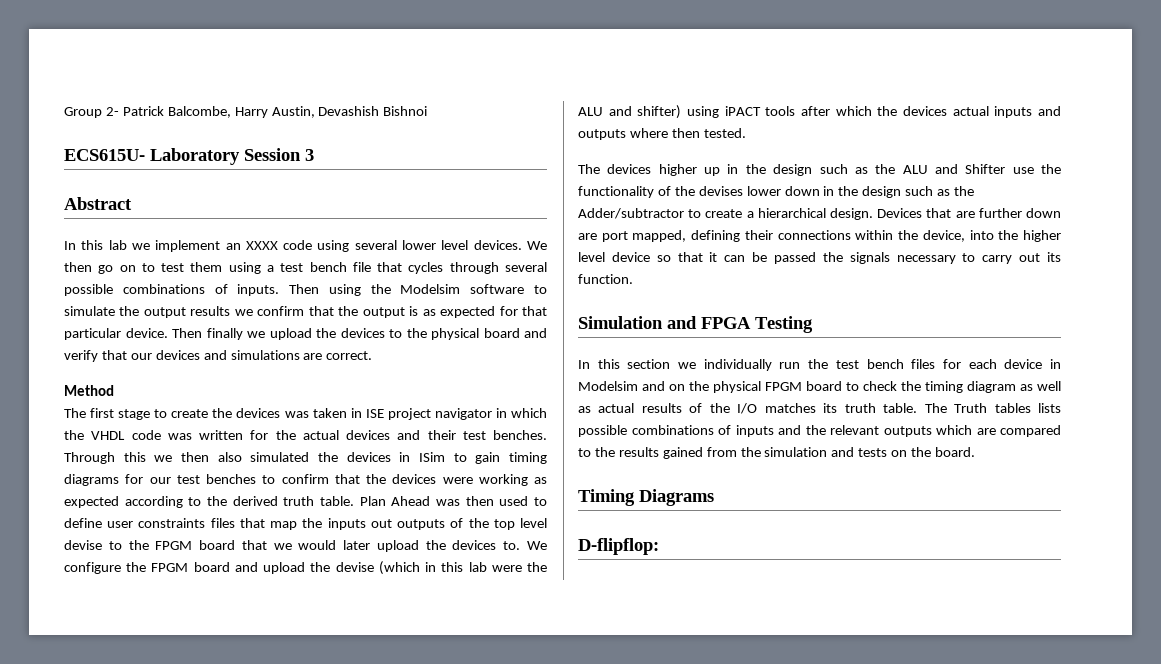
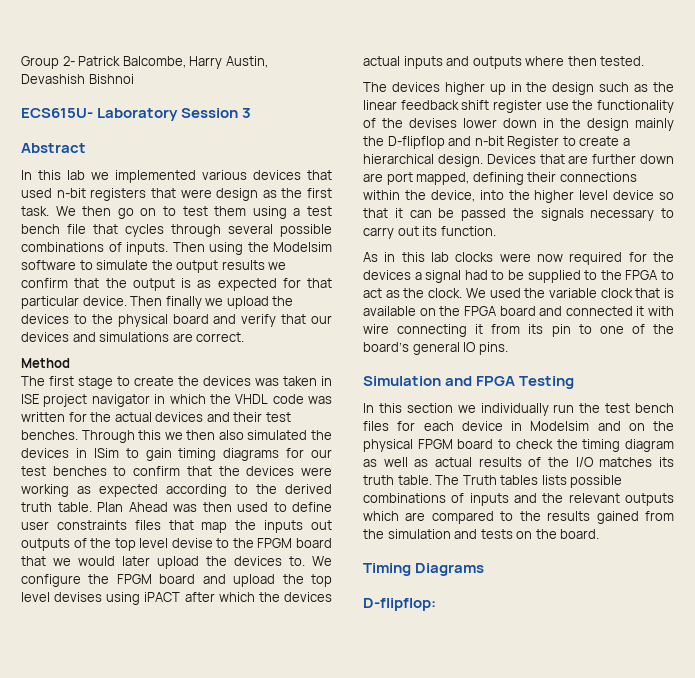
[155,240,522,252] implement an XXXX code using several lower level devices. -> [115,170,332,183] [21,188,332,201] [21,206,49,216] implemented various devices that used n-bit registers that were design as the first task.
[335,561,547,575] [578,105,682,119] devise (which in this lab were the ALU and shifter) -> [311,574,332,587] [21,592,103,602] top level devises
[765,106,796,116] tools -> (181, 597) none
[902,164,1006,174] ALU and Shifter -> [363,100,542,113] linear feedback shift register
[905,186,975,196] [578,208,684,219] such as the Adder/subtractor -> [635,118,674,131] [363,136,560,149] mainly the D-flipflop and n-bit Register
(633, 279) none -> [363,252,674,265] [363,270,674,283] [363,288,674,298] [363,306,674,316] [363,324,674,337] [363,342,508,355] // As in this lab clocks were now required for the devices a signal had to be supplied to the FPGA to act as the clock. We used the variable clock that is available on the FPGA board and connected it with wire connecting it from its pin to one of the board’s general IO pins.

